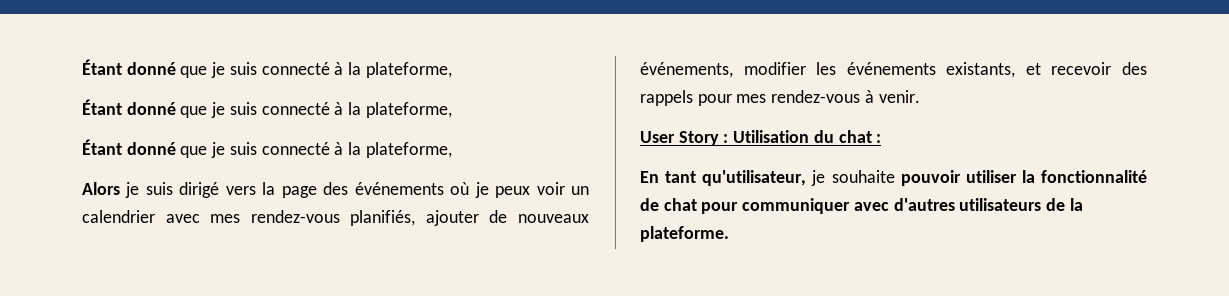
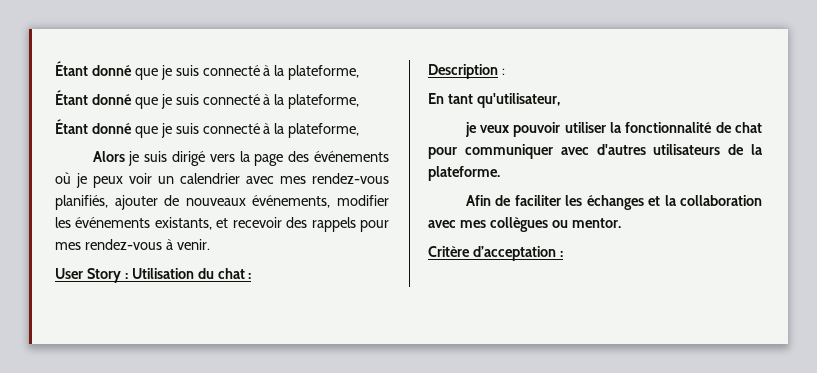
(882, 138) none -> [428,64,505,79] // Description :
[811,170,895,186] je souhaite -> [464,122,509,137] // je veux
(729, 234) none -> [465,195,762,210] [428,217,621,232] [428,246,563,261] // Afin de faciliter les échanges et la collaboration avec mes collègues ou mentor. // Critère d’acceptation :

